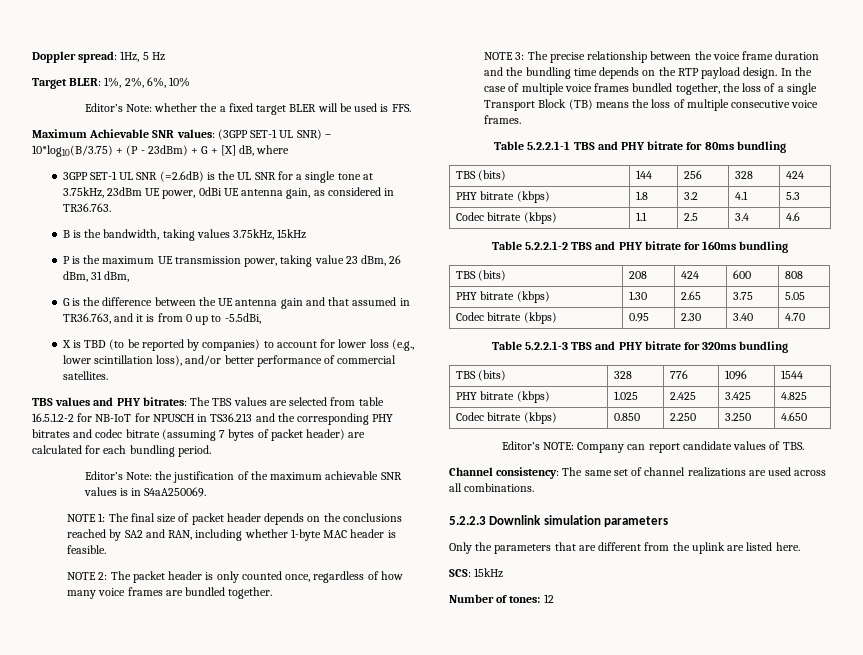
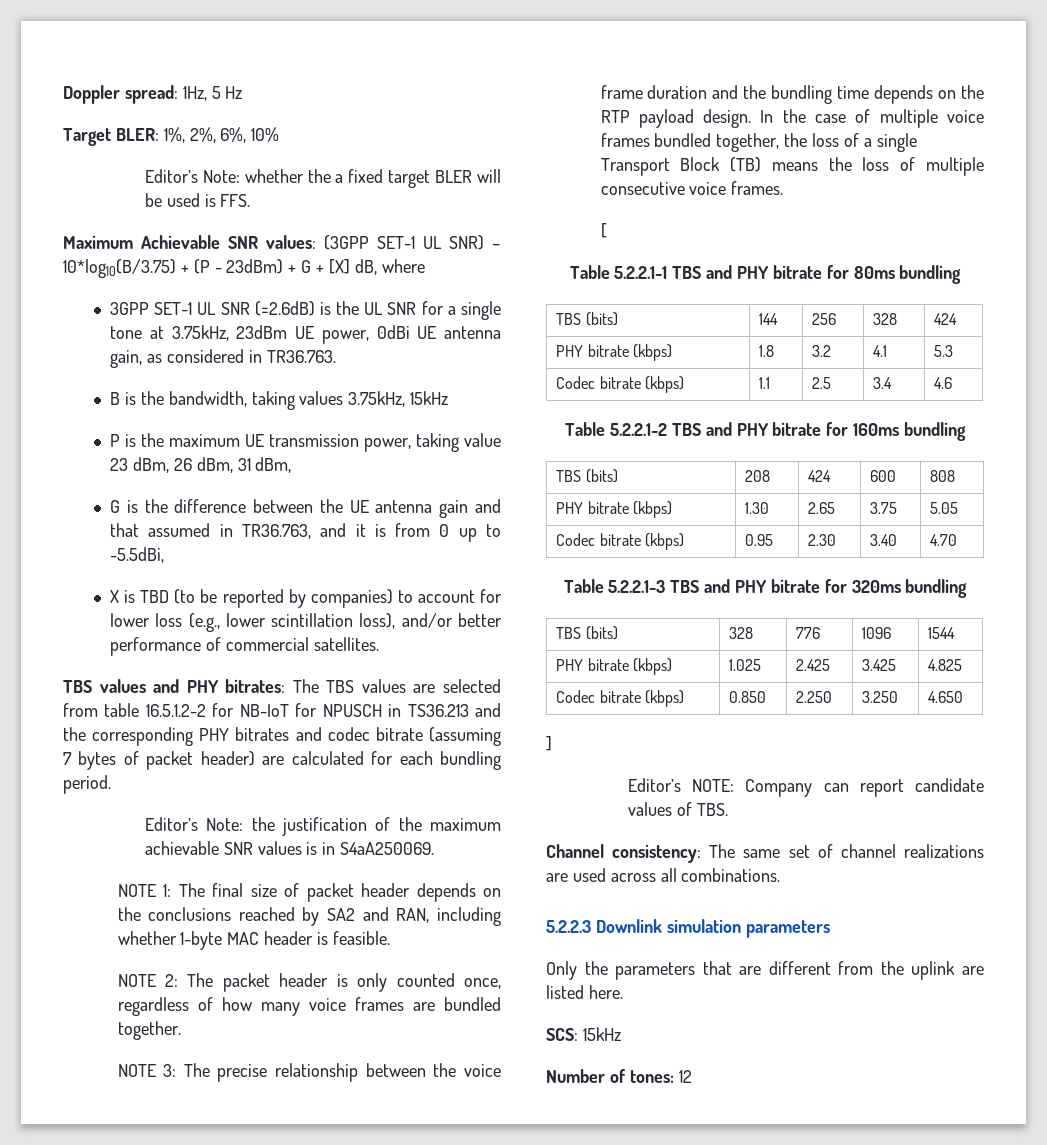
(522, 119) none -> [600,223,607,238] // [
(808, 416) none -> [546,736,552,751] // ]

